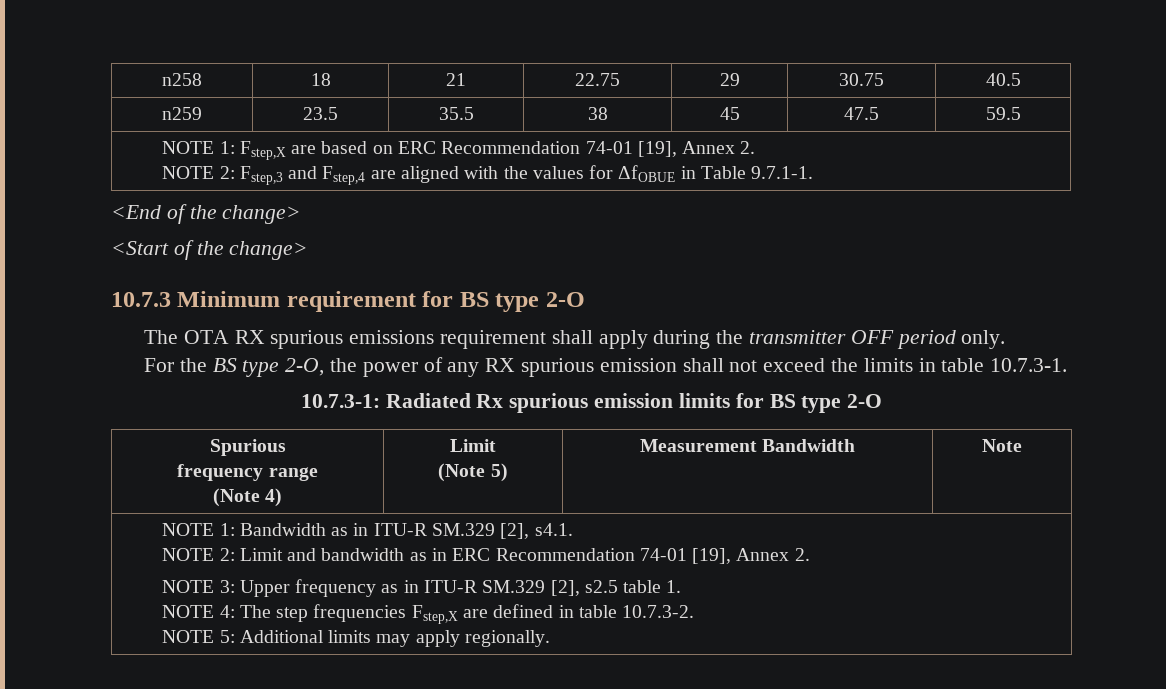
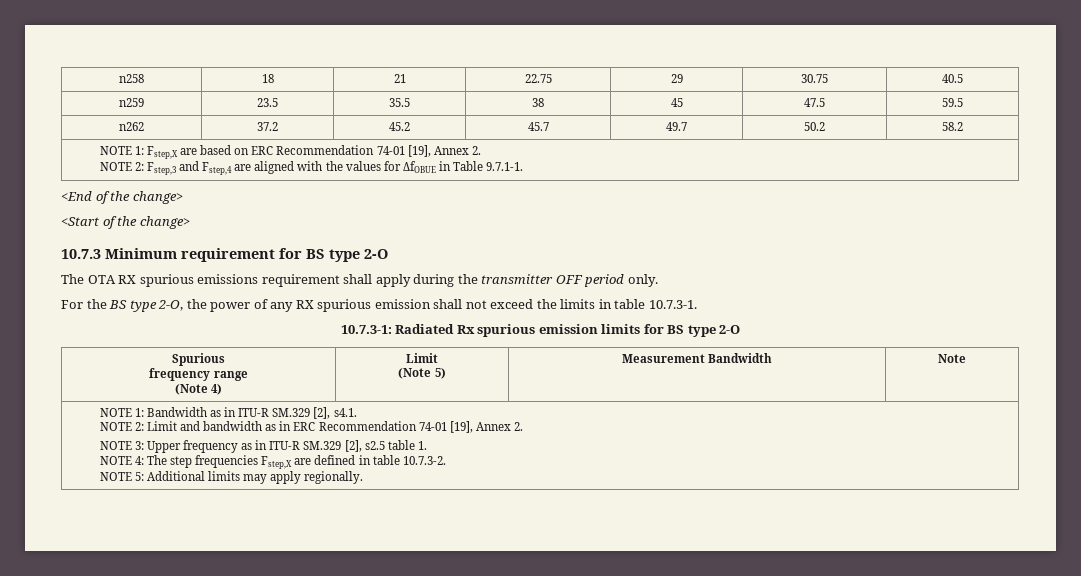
(1021, 113) none -> [119,122,144,131] [257,122,278,131] [389,122,410,131] [527,122,549,131] [666,122,687,131] [804,122,825,131] [942,122,963,131] // n262 | 37.2 | 45.2 | 45.7 | 49.7 | 50.2 | 58.2

